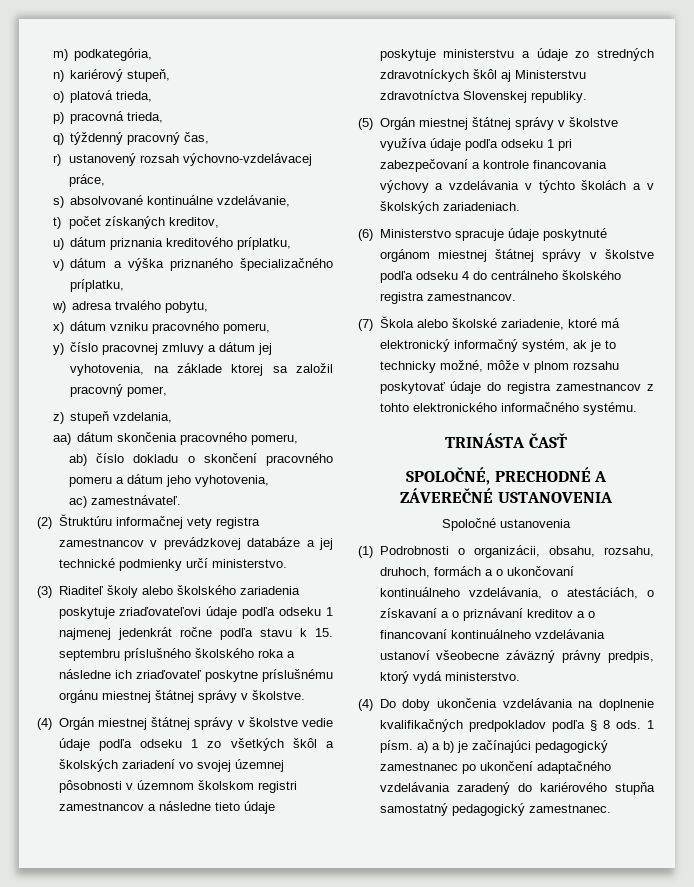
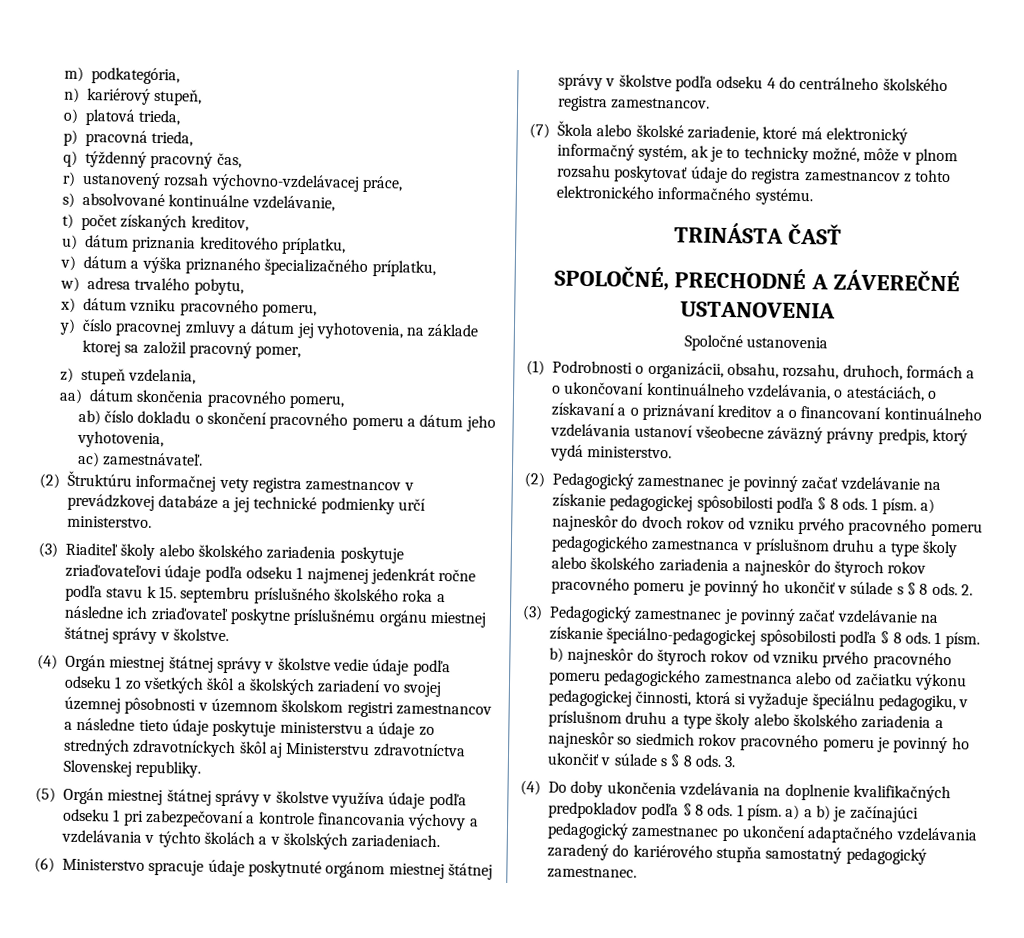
(520, 676) none -> [524,472,941,492] [552,493,935,515] [552,514,983,537] [551,535,959,558] [551,556,927,578] [551,577,973,597] [522,605,939,625] [549,626,980,649] [549,647,952,670] [548,669,967,691] [548,689,969,712] [548,710,944,730] [548,731,970,754] [547,752,737,768] // (2) Pedagogický zamestnanec je povinný začať vzdelávanie na získanie pedagogickej spôsobilosti podľa § 8 ods. 1 písm. a) najneskôr do dvoch rokov od vzniku prvého pracovného pomeru pedagogického zamestnanca v príslušnom druhu a type školy alebo školského zariadenia a najneskôr do štyroch rokov pracovného pomeru je povinný ho ukončiť v súlade s § 8 ods. 2. // (3) Pedagogický zamestnanec je povinný začať vzdelávanie na získanie špeciálno-pedagogickej spôsobilosti podľa § 8 ods. 1 písm. b) najneskôr do štyroch rokov od vzniku prvého pracovného pomeru pedagogického zamestnanca alebo od začiatku výkonu pedagogickej činnosti, ktorá si vyžaduje špeciálnu pedagogiku, v príslušnom druhu a type školy alebo školského zariadenia a najneskôr so siedmich rokov pracovného pomeru je povinný ho ukončiť v súlade s § 8 ods. 3.

